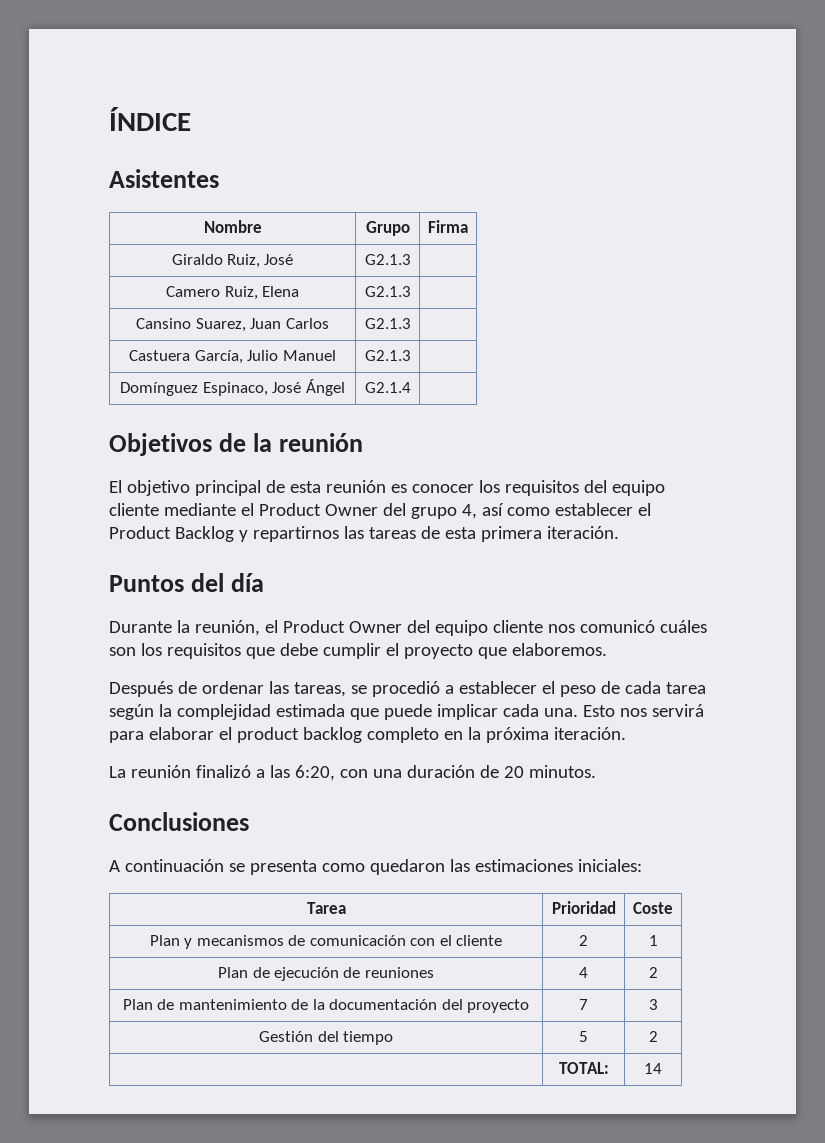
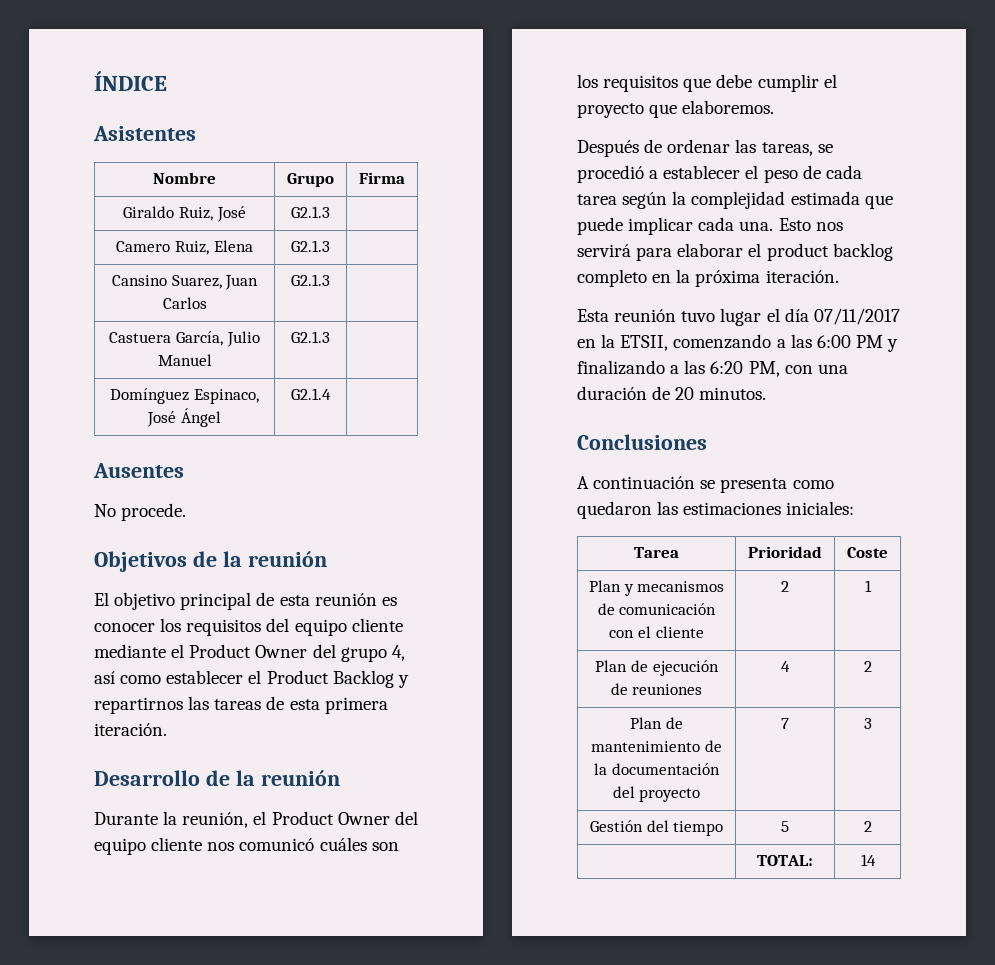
(411, 387) none -> [93,463,184,478] [94,503,187,521] // Ausentes // No procede.
[109,573,265,592] Puntos del día -> [94,770,340,786] Desarrollo de la reunión
[109,765,335,781] La reunión finalizó a las 6:20, -> [577,308,900,326] [577,334,899,352] [577,360,780,377] Esta reunión tuvo lugar el día 07/11/2017 en la ETSII, comenzando a las 6:00 PM y finalizando a las 6:20 PM,

